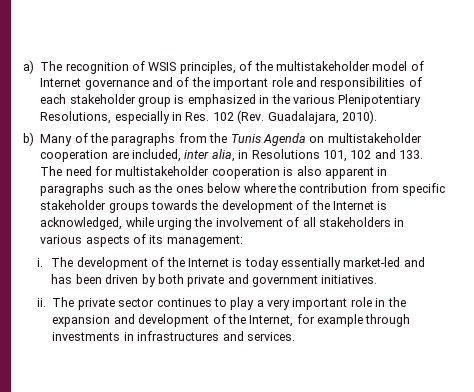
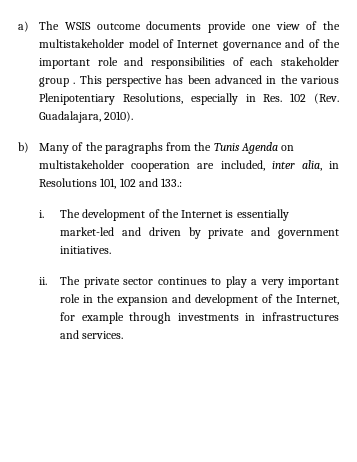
[65,61,236,74] recognition of WSIS principles, -> [64,21,300,33] WSIS outcome documents provide one view
[174,94,256,107] is emphasized -> [73,75,263,87] . This perspective has been advanced
[399,150,423,159] [40,166,388,179] [40,183,445,196] [40,200,388,213] [40,217,405,230] [40,234,243,247] 133. The need for multistakeholder cooperation is also apparent in paragraphs such as the ones below where the contribution from specific stakeholder groups towards the development of the Internet is acknowledged, while urging the involvement of all stakeholders in various aspects of its management: -> [161,178,183,187] 133.:
[244,257,279,270] today -> (234, 214) none
[51,274,102,284] has been -> (142, 231) none
[157,274,184,284] both -> (201, 233) none

